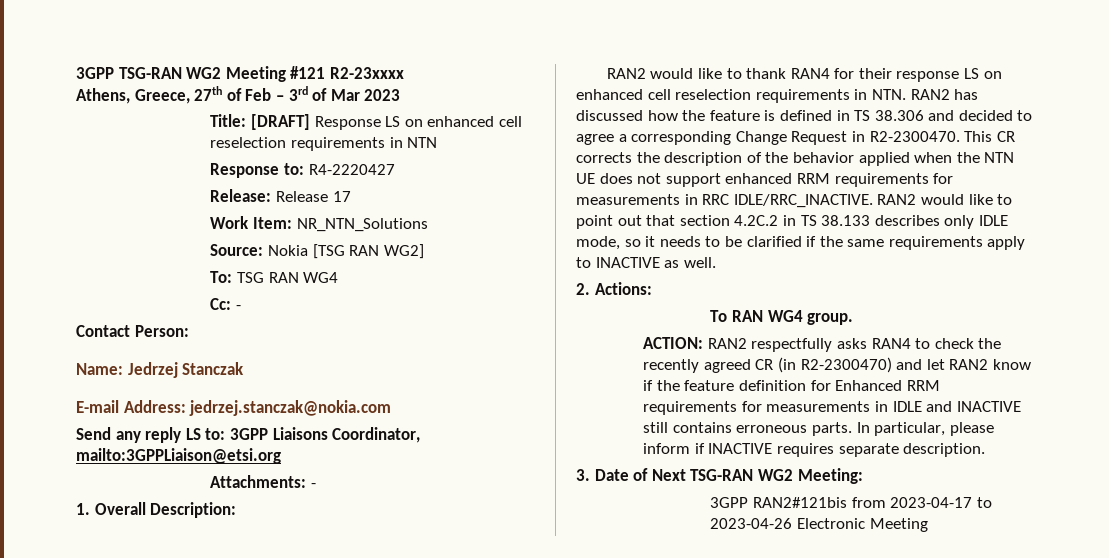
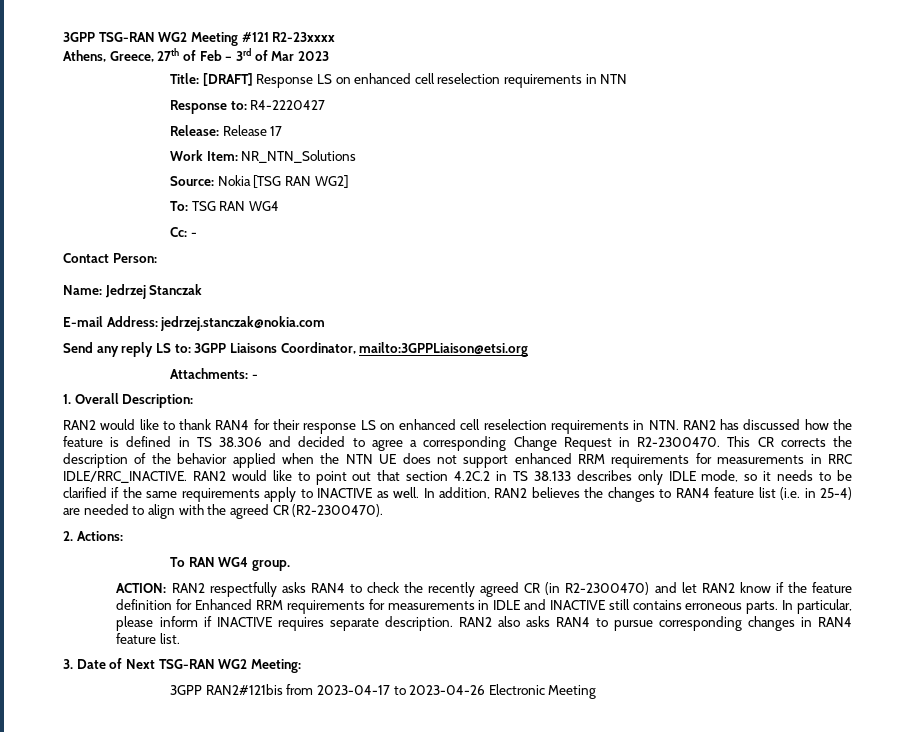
(716, 262) none -> [423,487,853,502] [63,504,384,519] In addition, RAN2 believes the changes to RAN4 feature list (i.e. in 25-4) are needed to align with the agreed CR (R2-2300470).
(986, 450) none -> [458,616,852,631] [116,633,181,644] RAN2 also asks RAN4 to pursue corresponding changes in RAN4 feature list.

